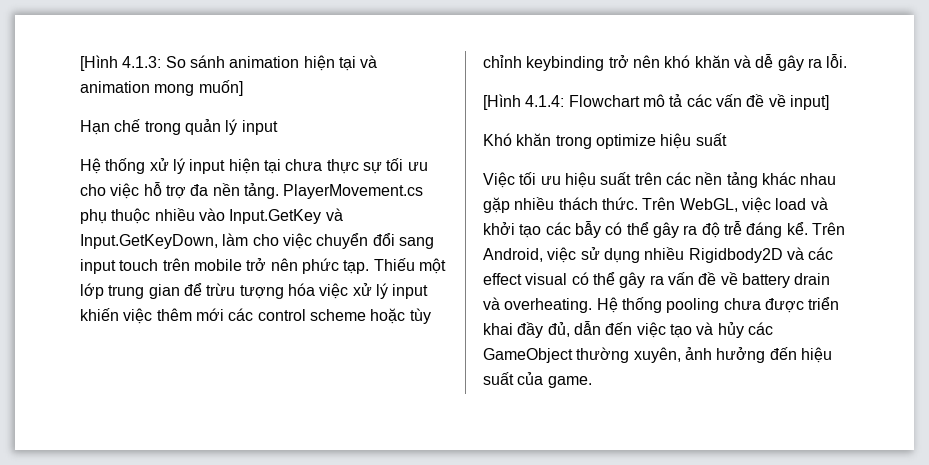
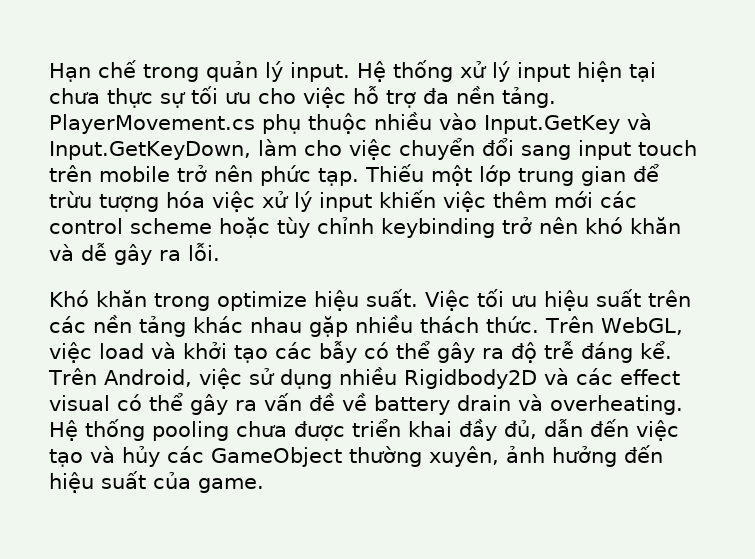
[80,55,378,71] [80,80,243,96] [Hình 4.1.3: So sánh animation hiện tại và animation mong muốn] // -> (49, 72) none
[241,120,278,135] input // -> [290,62,350,82] input.
[483,94,829,110] // [Hình 4.1.4: Flowchart mô tả các vấn đề về input] -> (220, 252) none
[695,133,727,146] suất // -> [366,289,418,307] suất.

